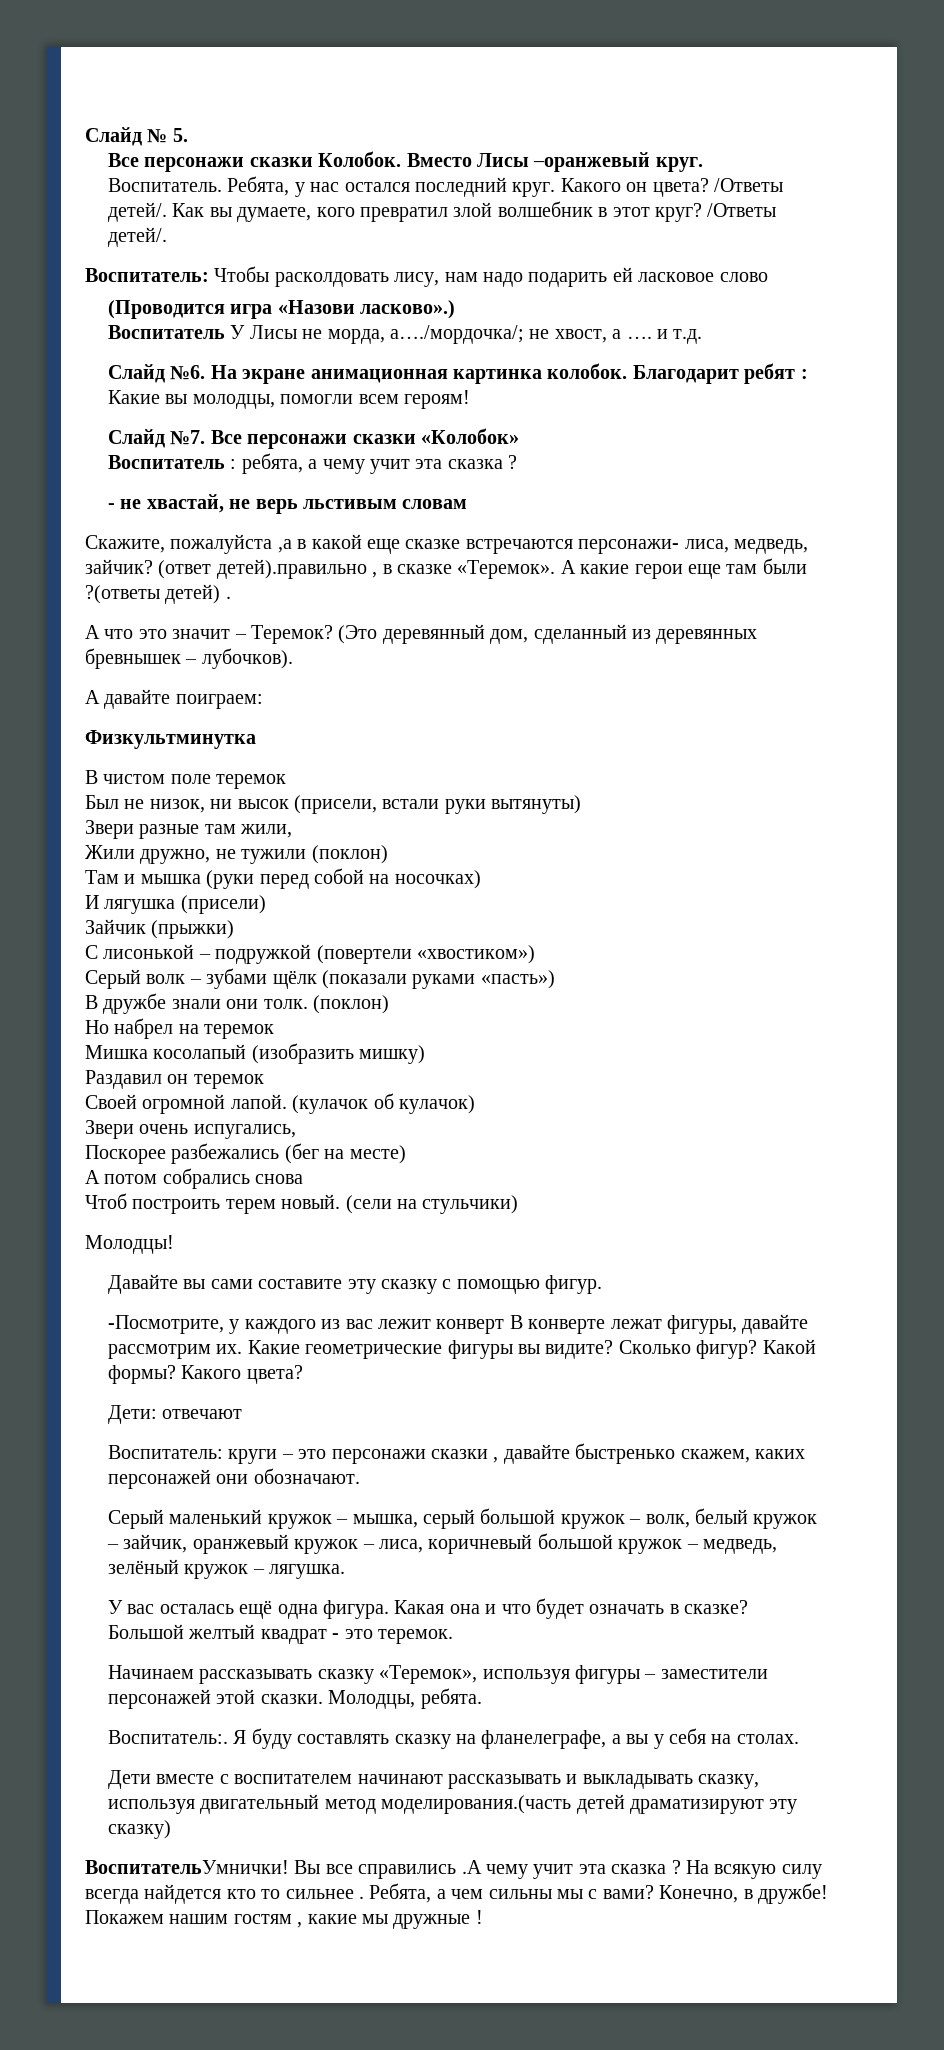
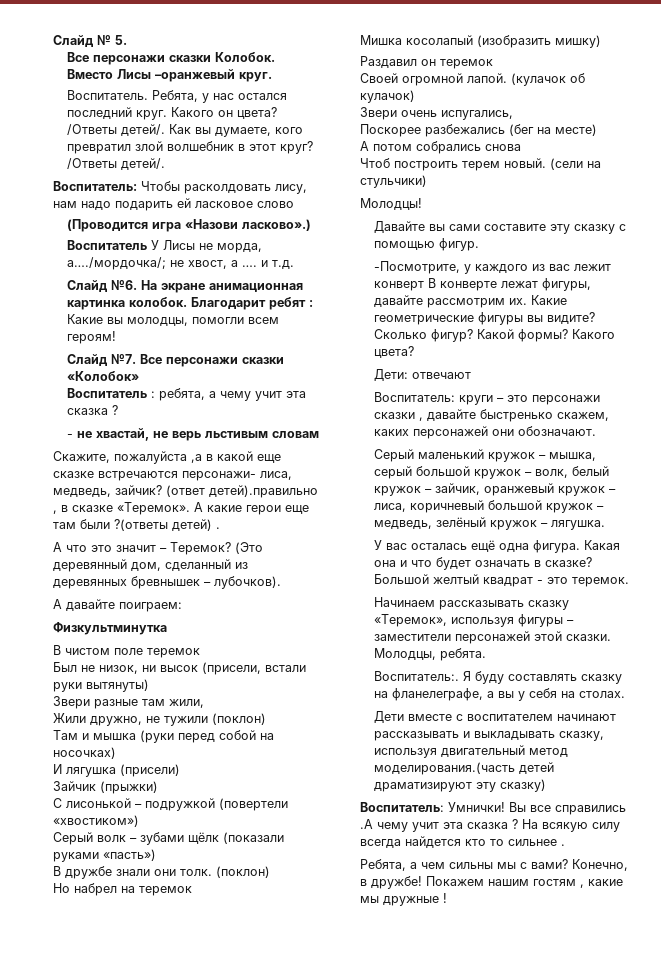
[85,1860,289,1874] ВоспитательУмнички! -> [360,802,505,812] Воспитатель: Умнички!
(364, 1897) none -> (565, 845) //

